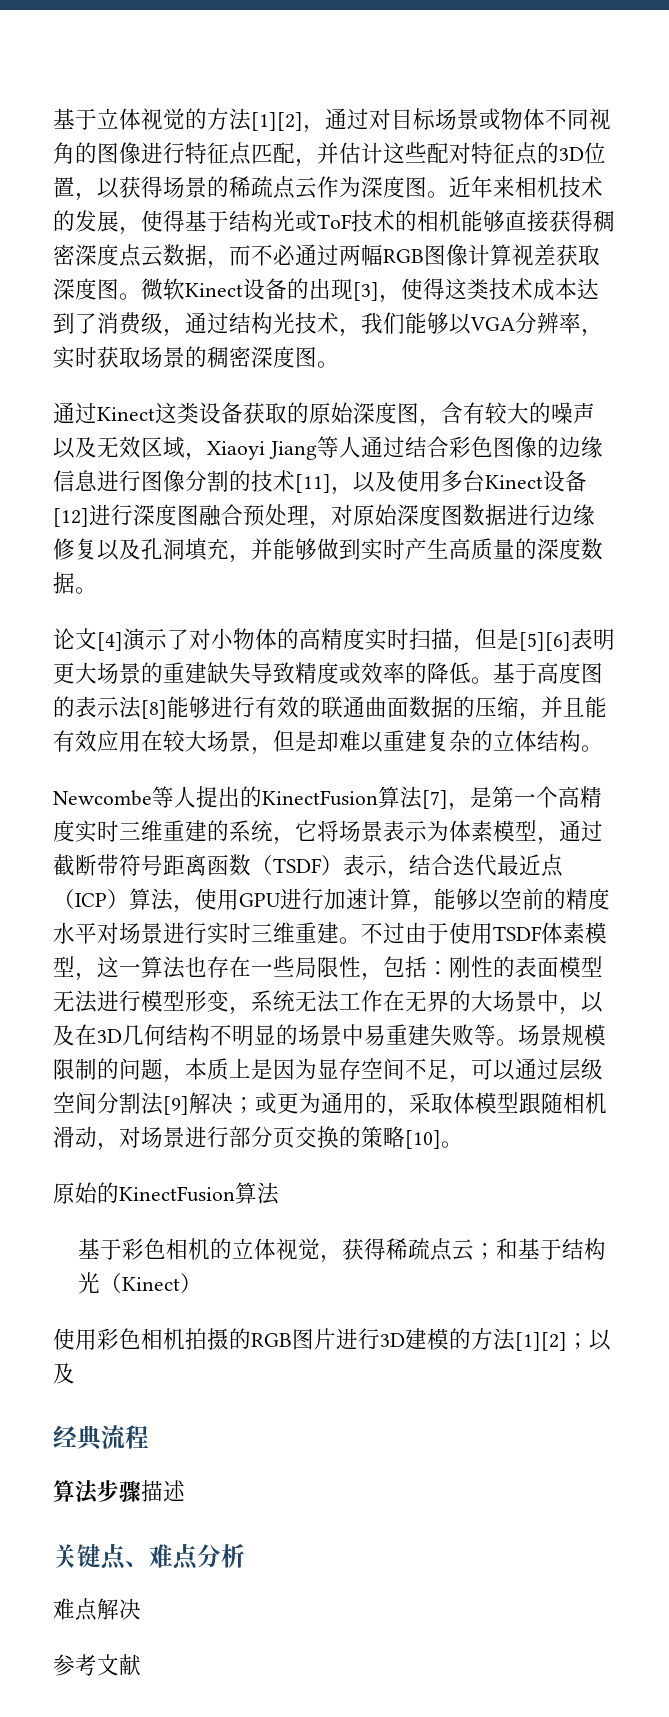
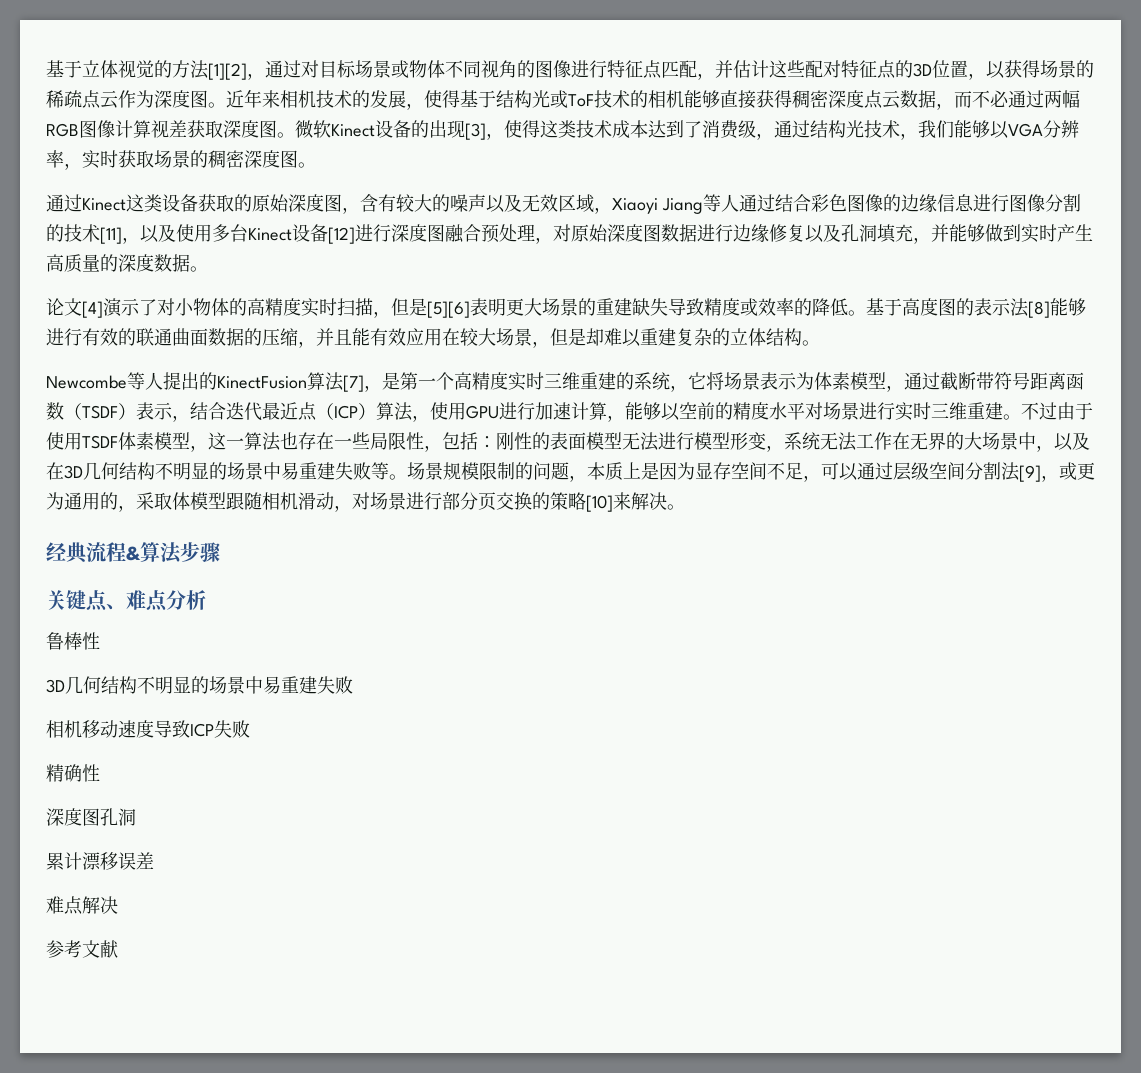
[189,1092,255,1114] 解决； -> [1041,475,1059,482] ，
[441,1141,463,1148] [53,1182,279,1205] [78,1238,607,1263] [78,1272,203,1294] [53,1328,611,1351] [53,1363,75,1384] 。 // 原始的KinectFusion算法 // 基于彩色相机的立体视觉，获得稀疏点云；和基于结构光（Kinect） // 使用彩色相机拍摄的RGB图片进行3D建模的方法[1][2]；以及 -> [613,492,685,510] 来解决。
(149, 1437) // -> [126,546,141,561] &
[141,1480,185,1502] 描述 -> (220, 552) none
(245, 1555) none -> [46,632,100,650] [46,676,353,694] [46,720,250,738] [46,764,100,782] [46,808,136,826] [46,852,154,870] // 鲁棒性 // 3D几何结构不明显的场景中易重建失败 // 相机移动速度导致ICP失败 // 精确性 // 深度图孔洞 // 累计漂移误差

